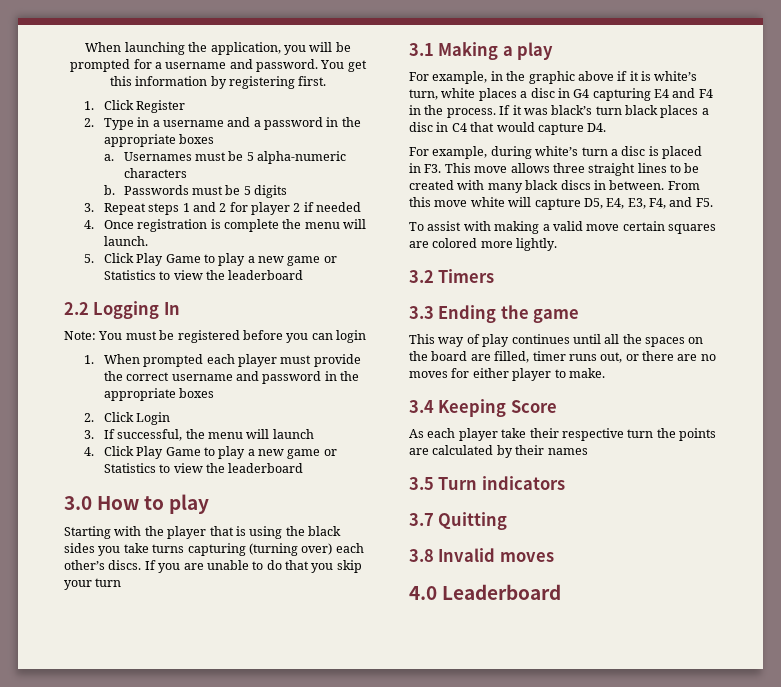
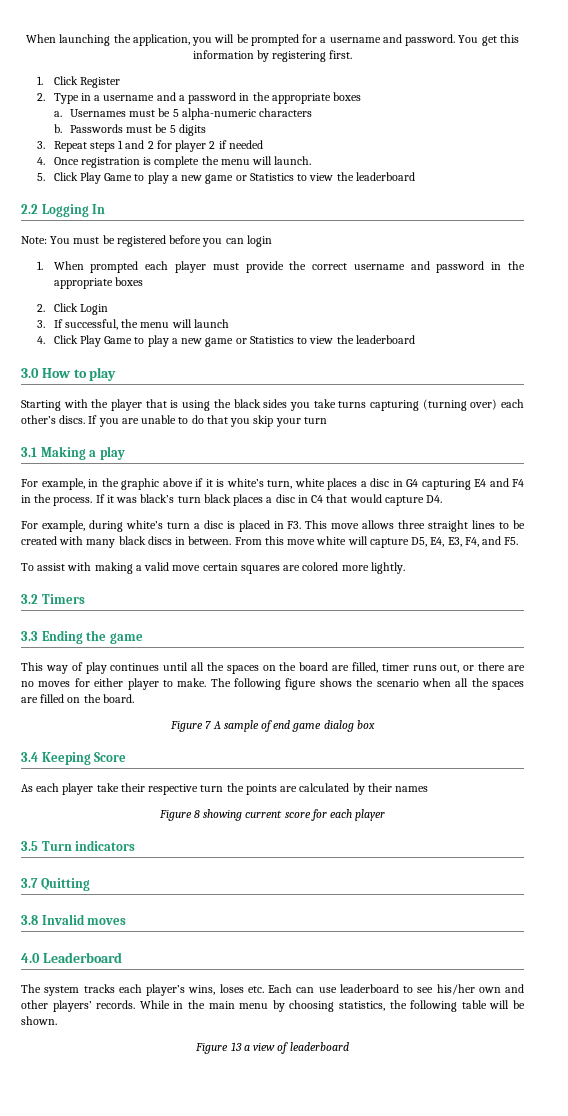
(605, 373) none -> [210,678,524,690] [21,694,134,703] [170,720,375,732] The following figure shows the scenario when all the spaces are filled on the board. // Figure 7 A sample of end game dialog box
(588, 451) none -> [158,809,386,821] // Figure 8 showing current score for each player
(562, 592) none -> [21,984,524,996] [21,1000,526,1012] [21,1016,57,1025] [195,1042,349,1054] // The system tracks each player’s wins, loses etc. Each can use leaderboard to see his/her own and other players’ records. While in the main menu by choosing statistics, the following table will be shown. // Figure 13 a view of leaderboard

